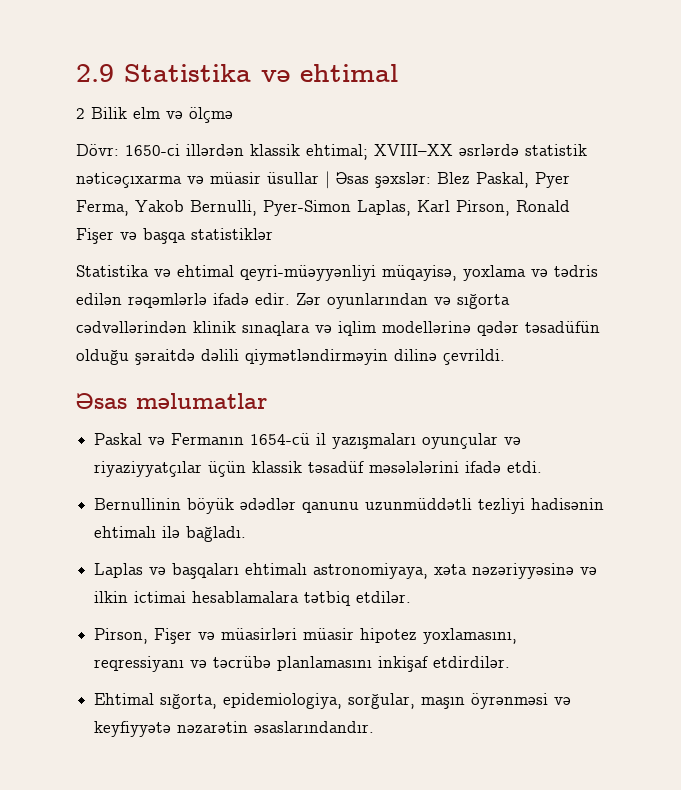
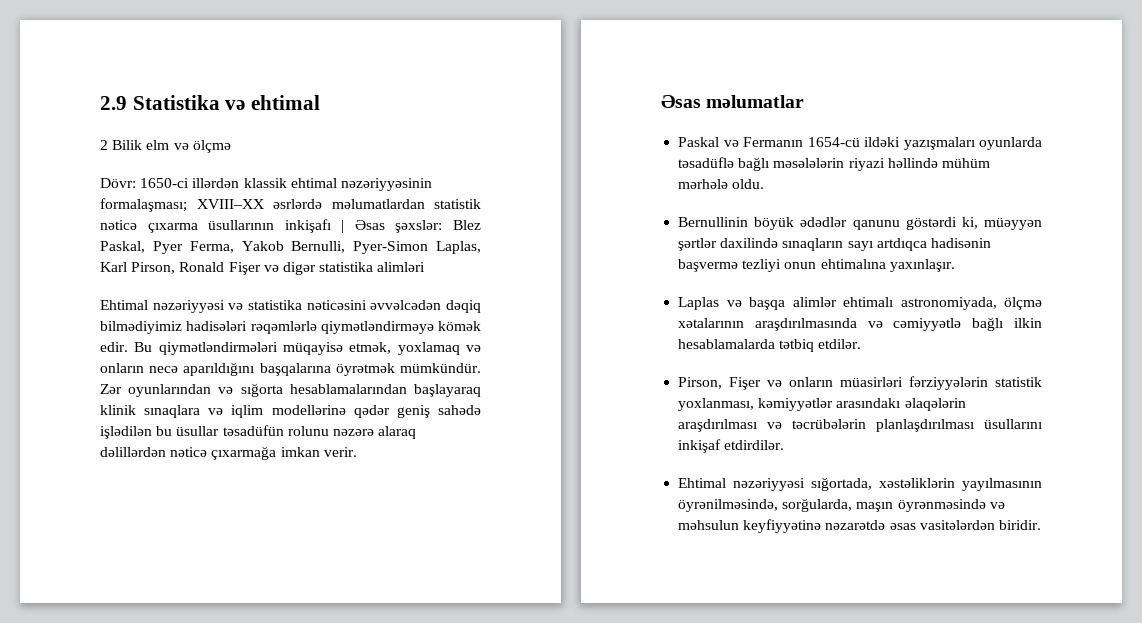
[306,144,587,160] [76,172,319,188] ehtimal; XVIII–XX əsrlərdə statistik nəticəçıxarma və müasir üsullar -> [290,178,432,191] [100,198,481,212] [100,219,332,233] ehtimal nəzəriyyəsinin formalaşması; XVIII–XX əsrlərdə məlumatlardan statistik nəticə çıxarma üsullarının inkişafı
[143,228,273,244] [76,265,598,281] [76,293,290,308] başqa statistiklər // Statistika və ehtimal qeyri-müəyyənliyi müqayisə, yoxlama və tədris edilən rəqəmlərlə ifadə edir. -> [282,262,426,275] [100,300,481,313] [100,321,481,334] [100,342,481,355] [100,362,481,376] digər statistika alimləri // Ehtimal nəzəriyyəsi və statistika nəticəsini əvvəlcədən dəqiq bilmədiyimiz hadisələri rəqəmlərlə qiymətləndirməyə kömək edir. Bu qiymətləndirmələri müqayisə etmək, yoxlamaq və onların necə aparıldığını başqalarına öyrətmək mümkündür.
[76,321,187,333] cədvəllərindən -> [289,384,481,397] hesablamalarından başlayaraq
[525,321,600,333] [76,349,505,365] təsadüfün olduğu şəraitdə dəlili qiymətləndirməyin dilinə çevrildi. -> [396,405,481,418] [100,425,417,439] [100,446,357,460] geniş sahədə işlədilən bu üsullar təsadüfün rolunu nəzərə alaraq dəlillərdən nəticə çıxarmağa imkan verir.
[316,433,522,449] [94,461,543,477] [94,498,605,514] [94,526,247,542] [94,563,598,579] [94,591,300,603] il yazışmaları oyunçular və riyaziyyatçılar üçün klassik təsadüf məsələlərini ifadə etdi. // Bernullinin böyük ədədlər qanunu uzunmüddətli tezliyi hadisənin ehtimalı ilə bağladı. // Laplas və başqaları ehtimalı astronomiyaya, xəta nəzəriyyəsinə və ilkin ictimai hesablamalara -> [864,137,1042,150] [678,157,990,171] [678,179,765,189] [678,217,1042,230] [678,238,991,251] [678,259,955,272] [678,297,1042,310] [678,317,1042,331] [678,339,776,349] ildəki yazışmaları oyunlarda təsadüflə bağlı məsələlərin riyazi həllində mühüm mərhələ oldu. // Bernullinin böyük ədədlər qanunu göstərdi ki, müəyyən şərtlər daxilində sınaqların sayı artdıqca hadisənin başvermə tezliyi onun ehtimalına yaxınlaşır. // Laplas və başqa alimlər ehtimalı astronomiyada, ölçmə xətalarının araşdırılmasında və cəmiyyətlə bağlı ilkin hesablamalarda
[221,628,518,644] [94,656,511,672] [94,693,572,709] [94,721,375,737] müasirləri müasir hipotez yoxlamasını, reqressiyanı və təcrübə planlamasını inkişaf etdirdilər. // Ehtimal sığorta, epidemiologiya, sorğular, maşın öyrənməsi və keyfiyyətə nəzarətin əsaslarındandır. -> [789,376,1042,390] [678,398,966,411] [678,419,1043,432] [678,439,785,453] [678,477,1042,491] [678,498,1005,512] [678,519,1041,533] onların müasirləri fərziyyələrin statistik yoxlanması, kəmiyyətlər arasındakı əlaqələrin araşdırılması və təcrübələrin planlaşdırılması üsullarını inkişaf etdirdilər. // Ehtimal nəzəriyyəsi sığortada, xəstəliklərin yayılmasının öyrənilməsində, sorğularda, maşın öyrənməsində və məhsulun keyfiyyətinə nəzarətdə əsas vasitələrdən biridir.

